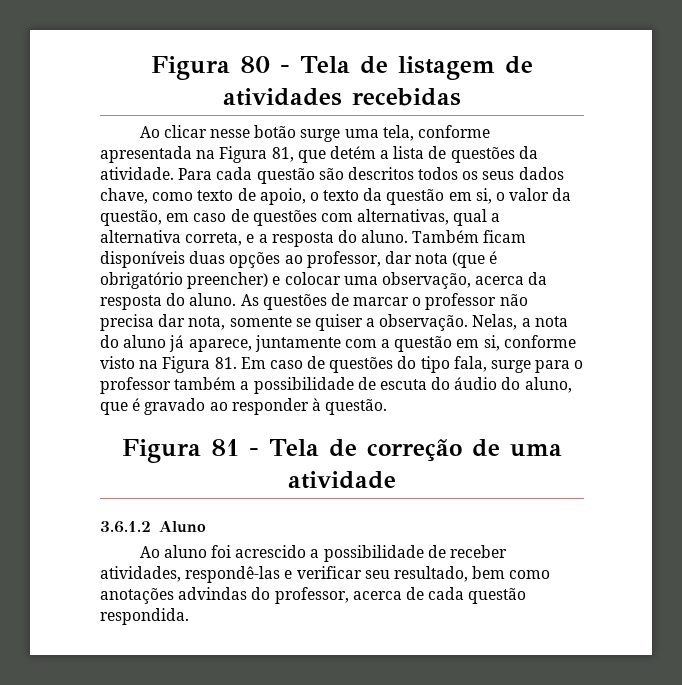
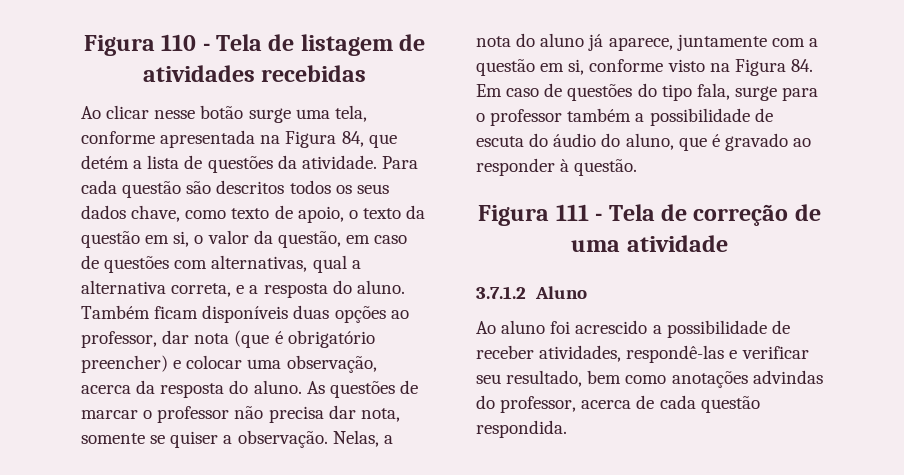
[150,56,270,80] Figura 80 -> [83,34,197,56] Figura 110
[271,147,294,162] 81, -> [341,131,364,147] 84,
[214,357,237,369] 81. -> [790,59,813,72] 84.
[210,439,239,456] 81 -> [555,204,589,221] 111
[100,521,151,533] 3.6.1.2 -> [476,286,526,299] 3.7.1.2

